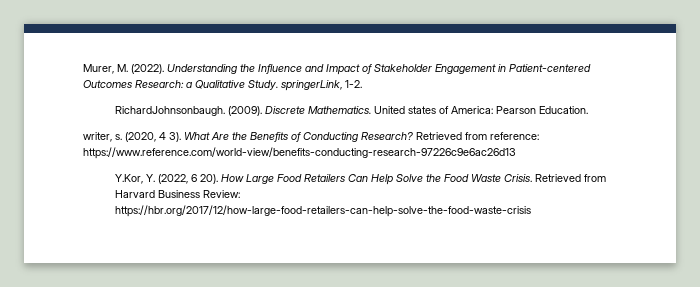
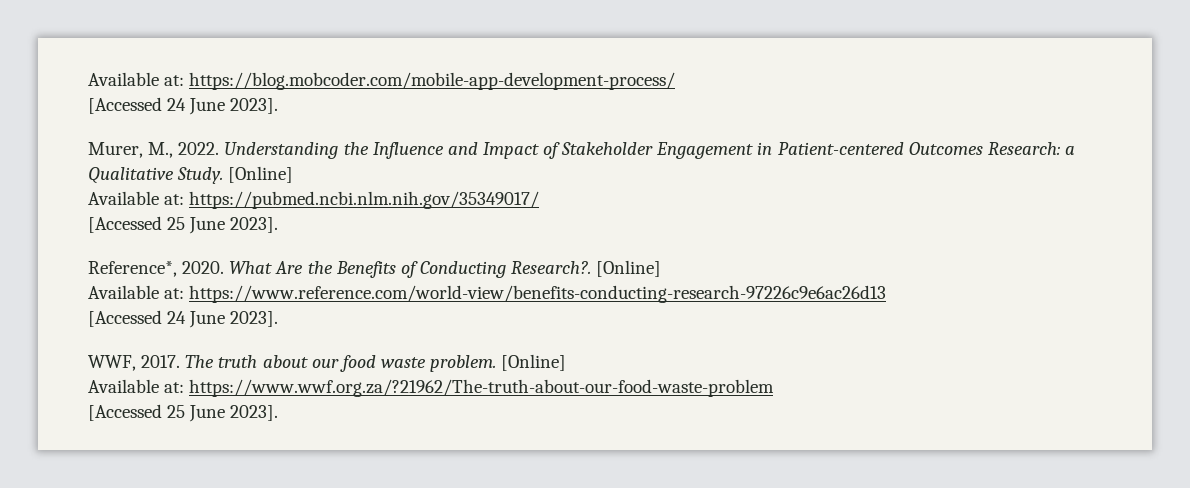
[83,64,164,74] Murer, M. (2022). -> [88,72,676,90] [88,97,279,115] [88,142,220,158] Available at: https://blog.mobcoder.com/mobile-app-development-process/ // [Accessed 24 June 2023]. // Murer, M., 2022.
[281,80,362,91] [114,106,588,116] [83,132,181,142] springerLink, 1-2. // RichardJohnsonbaugh. (2009). Discrete Mathematics. United states of America: Pearson Education. // writer, s. (2020, 4 3). -> [228,166,294,183] [88,191,540,209] [88,216,279,234] [88,261,225,277] [Online] // Available at: https://pubmed.ncbi.nlm.nih.gov/35349017/ // [Accessed 25 June 2023]. // Reference*, 2020.
[361,132,539,140] [83,147,516,159] [114,174,606,185] [114,190,240,198] [114,205,531,217] Research? Retrieved from reference: https://www.reference.com/world-view/benefits-conducting-research-97226c9e6ac26d13 // Y.Kor, Y. (2022, 6 20). How Large Food Retailers Can Help Solve the Food Waste Crisis. Retrieved from Harvard Business Review: https://hbr.org/2017/12/how-large-food-retailers-can-help-solve-the-food-waste-crisis -> [511,260,662,277] [88,285,887,303] [88,310,279,328] [88,354,567,372] [88,379,775,397] [88,404,279,422] Research?. [Online] // Available at: https://www.reference.com/world-view/benefits-conducting-research-97226c9e6ac26d13 // [Accessed 24 June 2023]. // WWF, 2017. The truth about our food waste problem. [Online] // Available at: https://www.wwf.org.za/?21962/The-truth-about-our-food-waste-problem // [Accessed 25 June 2023].

